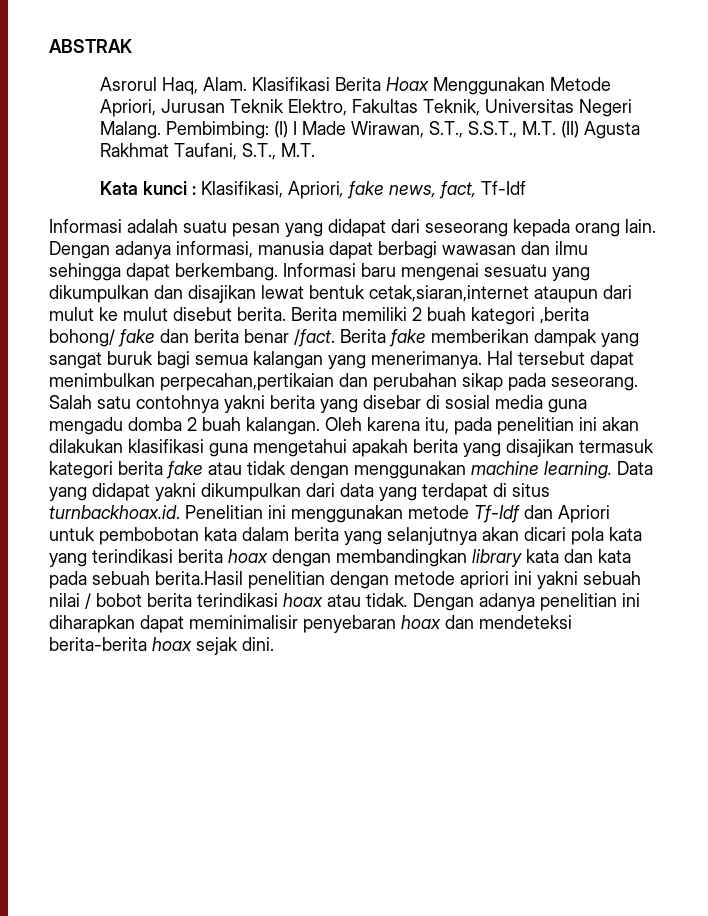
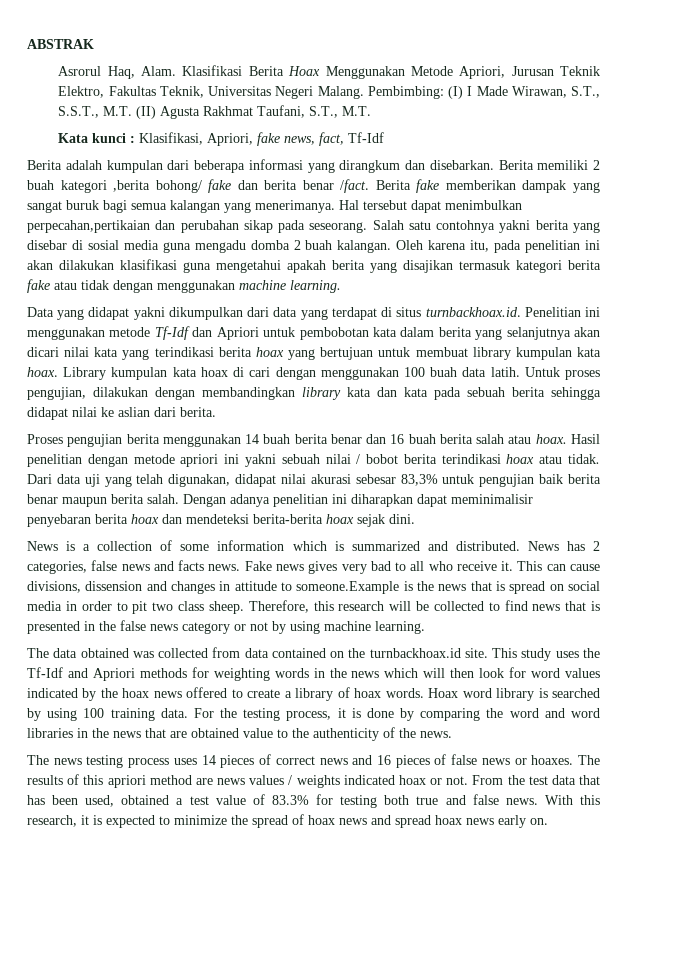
[49,219,656,237] [49,241,588,259] [49,263,590,281] [49,285,632,303] [49,307,286,321] Informasi adalah suatu pesan yang didapat dari seseorang kepada orang lain. Dengan adanya informasi, manusia dapat berbagi wawasan dan ilmu sehingga dapat berkembang. Informasi baru mengenai sesuatu yang dikumpulkan dan disajikan lewat bentuk cetak,siaran,internet ataupun dari mulut ke mulut disebut berita. -> [27,159,494,173] Berita adalah kumpulan dari beberapa informasi yang dirangkum dan disebarkan.
(612, 470) none -> (341, 286) //
[571,527,604,545] pola -> [64,347,90,357] nilai
(268, 556) none -> [288,347,601,360] [27,367,601,380] [27,387,148,400] yang bertujuan untuk membuat library kumpulan kata hoax. Library kumpulan kata hoax di cari dengan menggunakan 100 buah data latih. Untuk proses pengujian, dilakukan
[155,571,243,585] berita.Hasil -> [512,387,601,400] [27,407,216,420] [27,434,600,447] berita sehingga didapat nilai ke aslian dari berita. // Proses pengujian berita menggunakan 14 buah berita benar dan 16 buah berita salah atau hoax. Hasil
(408, 600) none -> [27,474,601,487] [27,494,179,507] Dari data uji yang telah digunakan, didapat nilai akurasi sebesar 83,3% untuk pengujian baik berita benar maupun berita salah.
(396, 624) none -> [95,514,128,524] berita
(274, 644) none -> [27,540,600,551] [27,560,600,574] [27,581,600,594] [27,600,600,614] [27,620,425,634] [27,647,600,661] [27,667,600,681] [27,687,601,701] [27,708,600,721] [27,727,452,741] [27,754,600,768] [27,774,600,788] [27,794,601,808] [27,814,548,828] // News is a collection of some information which is summarized and distributed. News has 2 categories, false news and facts news. Fake news gives very bad to all who receive it. This can cause divisions, dissension and changes in attitude to someone.Example is the news that is spread on social media in order to pit two class sheep. Therefore, this research will be collected to find news that is presented in the false news category or not by using machine learning. // The data obtained was collected from data contained on the turnbackhoax.id site. This study uses the Tf-Idf and Apriori methods for weighting words in the news which will then look for word values indicated by the hoax news offered to create a library of hoax words. Hoax word library is searched by using 100 training data. For the testing process, it is done by comparing the word and word libraries in the news that are obtained value to the authenticity of the news. // The news testing process uses 14 pieces of correct news and 16 pieces of false news or hoaxes. The results of this apriori method are news values / weights indicated hoax or not. From the test data that has been used, obtained a test value of 83.3% for testing both true and false news. With this research, it is expected to minimize the spread of hoax news and spread hoax news early on.

